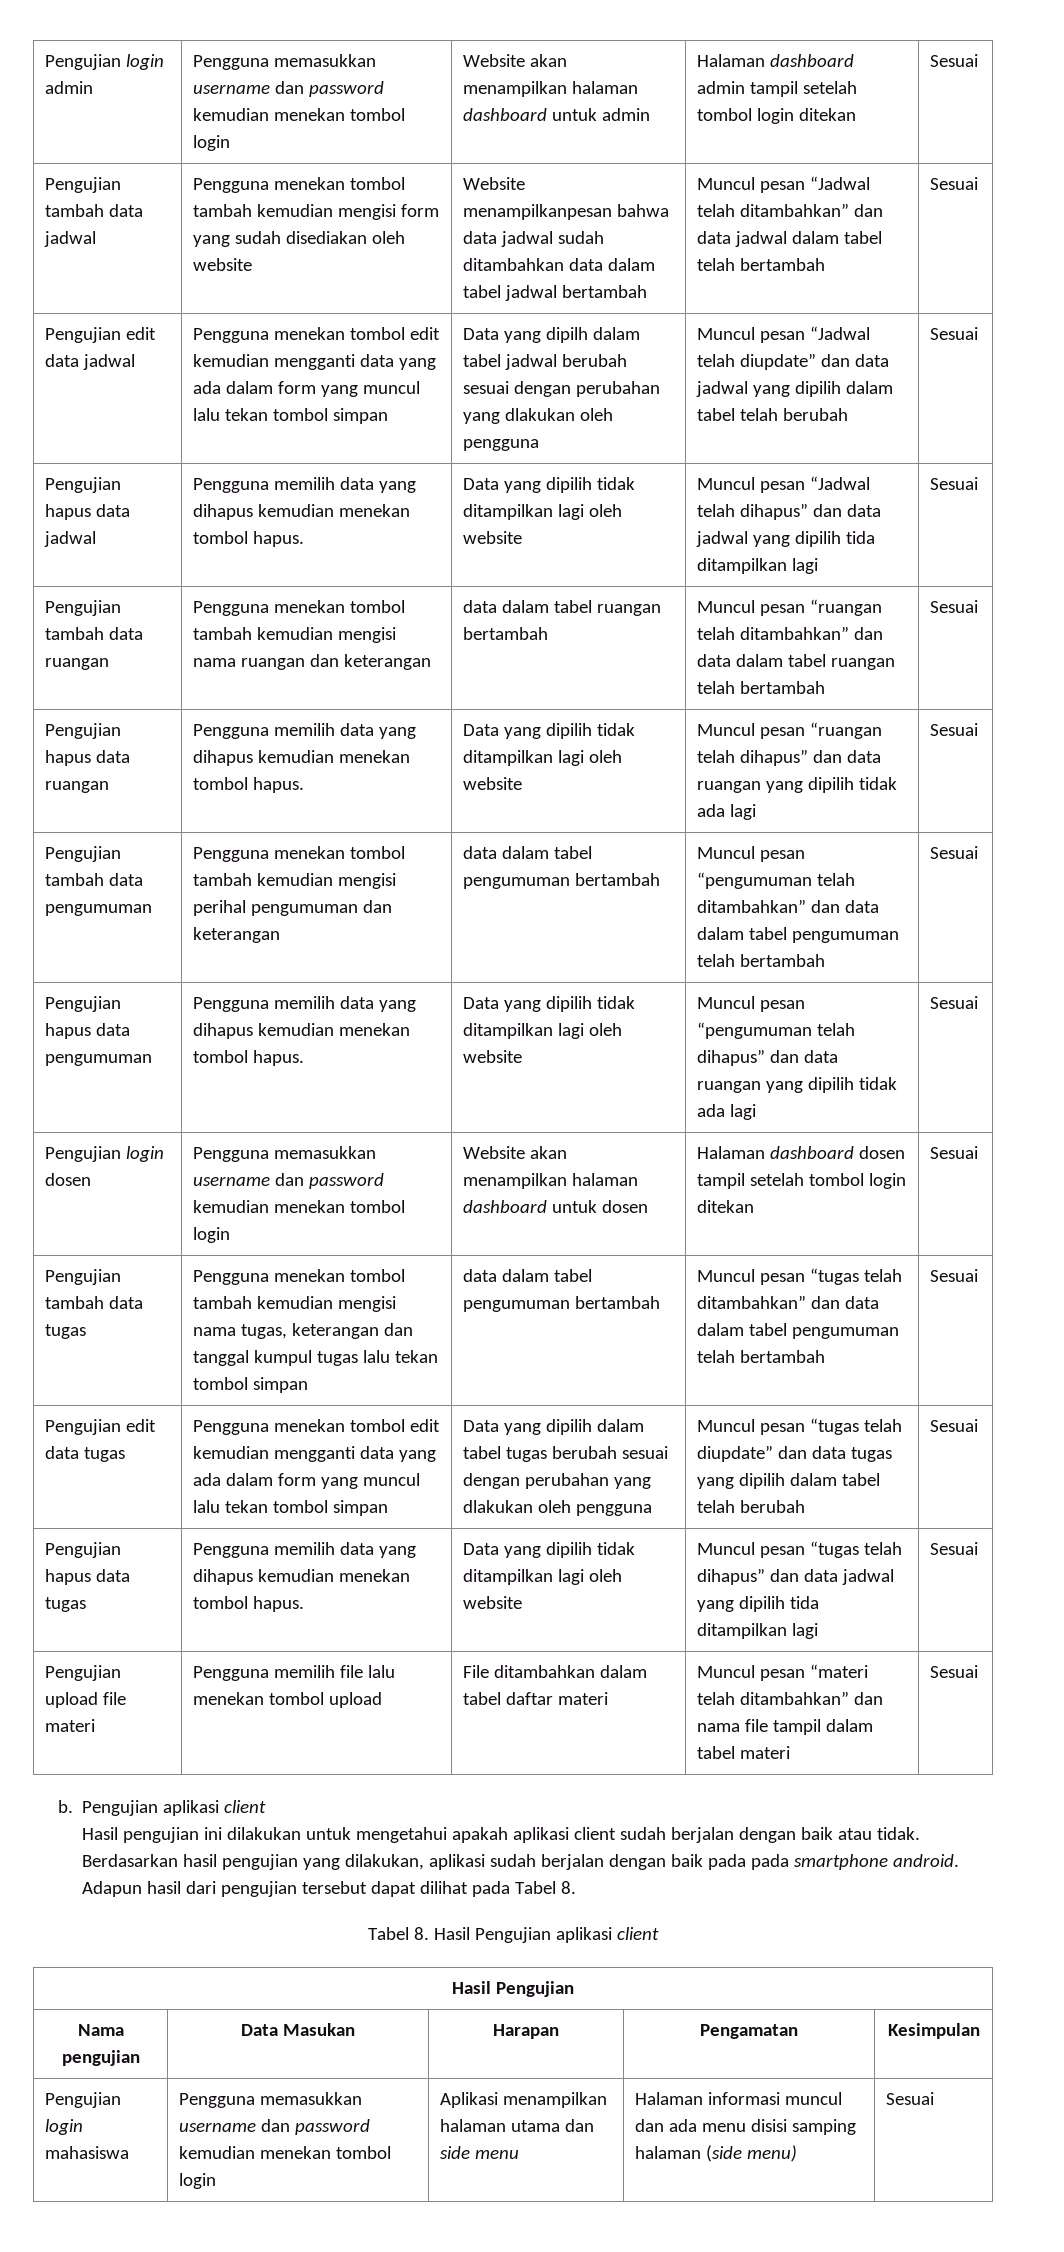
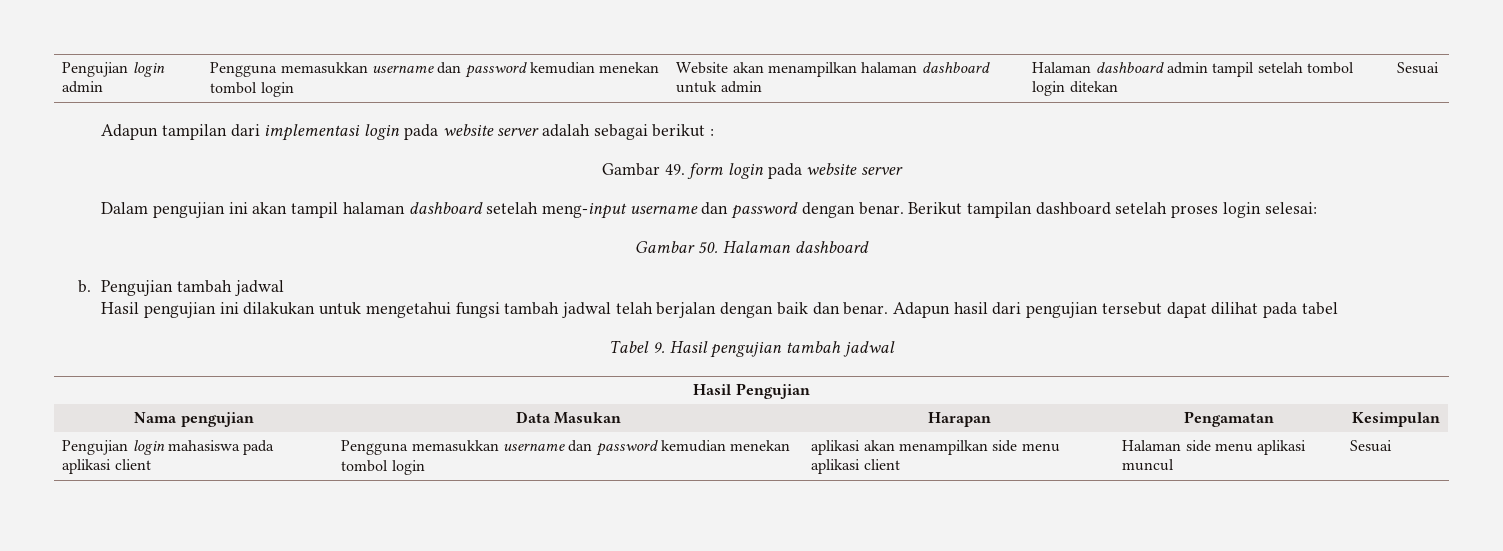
[45,177,122,193] [45,204,144,217] [44,231,97,247] [193,177,406,193] [193,204,440,220] [193,231,406,247] [193,258,253,271] [463,177,526,190] [463,204,670,220] [463,231,605,247] [463,258,656,271] [463,285,648,301] [697,176,871,193] [697,203,884,217] [697,231,883,247] [697,258,826,271] [930,177,979,190] [45,327,157,343] [45,354,136,370] [193,327,441,343] [193,354,437,370] [193,381,421,397] [193,408,389,424] [463,327,641,343] [463,354,628,370] [463,381,661,397] [463,408,614,424] [463,439,540,451] [697,326,871,343] [697,353,890,370] [696,381,894,397] [697,408,849,421] [930,327,979,340] [45,477,122,493] [45,504,131,520] [44,531,97,547] [193,477,417,493] [193,504,411,520] [193,531,305,547] [463,477,636,493] [463,504,623,520] [463,531,523,544] [697,476,871,493] [697,503,882,520] [696,531,876,547] [697,558,819,574] [930,477,979,490] [45,600,122,616] [45,627,144,640] [45,658,110,670] [193,600,406,616] [193,627,397,643] [193,654,432,670] [463,600,662,616] [463,627,549,640] [697,599,883,616] [697,626,884,640] [697,654,896,670] [697,681,826,694] [930,600,979,613] [45,723,122,739] [45,750,131,766] [45,781,110,793] [193,723,417,739] [193,750,411,766] [193,777,305,793] [463,723,636,739] [463,750,623,766] [463,777,523,790] [697,722,883,739] [697,749,882,766] [697,777,898,793] [697,804,757,820] [930,723,979,736] [45,846,122,862] [45,873,144,886] [45,904,153,916] [193,846,406,862] [193,873,397,889] [193,900,393,916] [193,927,281,943] [463,846,593,859] [463,873,661,889] [697,846,806,862] [697,872,856,889] [697,899,880,913] [697,927,900,943] [697,954,826,967] [930,846,979,859] [45,996,122,1012] [45,1023,131,1039] [45,1054,153,1066] [193,996,417,1012] [193,1023,411,1039] [193,1050,305,1066] [463,996,636,1012] [463,1023,623,1039] [463,1050,523,1063] [697,996,806,1012] [697,1022,856,1039] [697,1049,839,1066] [697,1077,898,1093] [697,1104,757,1120] [930,996,979,1009] [45,1146,165,1162] [45,1173,92,1186] [193,1146,377,1162] [193,1173,385,1189] [193,1200,406,1213] [193,1227,231,1243] [463,1146,568,1159] [463,1173,639,1189] [463,1200,649,1213] [697,1146,906,1159] [697,1173,907,1189] [697,1200,755,1213] [930,1146,979,1159] [45,1269,122,1285] [45,1296,144,1309] [45,1324,87,1339] [193,1269,406,1285] [193,1296,397,1312] [193,1323,414,1339] [193,1350,439,1366] [193,1377,309,1393] [463,1269,593,1282] [463,1296,661,1312] [697,1268,903,1285] [697,1295,880,1309] [697,1323,900,1339] [697,1350,826,1363] [930,1269,979,1282] [45,1419,157,1435] [45,1446,126,1462] [193,1419,441,1435] [193,1446,437,1462] [193,1473,421,1489] [193,1500,389,1516] [463,1419,645,1435] [463,1446,669,1462] [463,1473,652,1489] [463,1500,653,1516] [697,1418,903,1435] [697,1445,893,1462] [697,1473,881,1489] [697,1500,806,1513] [930,1419,979,1432] [45,1542,122,1558] [45,1569,131,1585] [45,1597,87,1612] [193,1542,417,1558] [193,1569,411,1585] [193,1596,305,1612] [463,1542,636,1558] [463,1569,623,1585] [463,1596,523,1609] [697,1541,903,1558] [697,1568,895,1585] [697,1596,820,1612] [697,1623,819,1639] [930,1542,979,1555] [45,1665,122,1681] [45,1692,127,1708] [45,1719,96,1732] [193,1665,396,1681] [193,1692,383,1708] [463,1665,648,1678] [463,1692,609,1705] [697,1664,869,1681] [697,1691,884,1705] [697,1719,874,1735] [697,1746,791,1759] [930,1665,979,1678] // Pengujian tambah data jadwal | Pengguna menekan tombol tambah kemudian mengisi form yang sudah disediakan oleh website | Website menampilkanpesan bahwa data jadwal sudah ditambahkan data dalam tabel jadwal bertambah | Muncul pesan “Jadwal telah ditambahkan” dan data jadwal dalam tabel telah bertambah | Sesuai // Pengujian edit data jadwal | Pengguna menekan tombol edit kemudian mengganti data yang ada dalam form yang muncul lalu tekan tombol simpan | Data yang dipilh dalam tabel jadwal berubah sesuai dengan perubahan yang dlakukan oleh pengguna | Muncul pesan “Jadwal telah diupdate” dan data jadwal yang dipilih dalam tabel telah berubah | Sesuai // Pengujian hapus data jadwal | Pengguna memilih data yang dihapus kemudian menekan tombol hapus. | Data yang dipilih tidak ditampilkan lagi oleh website | Muncul pesan “Jadwal telah dihapus” dan data jadwal yang dipilih tida ditampilkan lagi | Sesuai // Pengujian tambah data ruangan | Pengguna menekan tombol tambah kemudian mengisi nama ruangan dan keterangan | data dalam tabel ruangan bertambah | Muncul pesan “ruangan telah ditambahkan” dan data dalam tabel ruangan telah bertambah | Sesuai // Pengujian hapus data ruangan | Pengguna memilih data yang dihapus kemudian menekan tombol hapus. | Data yang dipilih tidak ditampilkan lagi oleh website | Muncul pesan “ruangan telah dihapus” dan data ruangan yang dipilih tidak ada lagi | Sesuai // Pengujian tambah data pengumuman | Pengguna menekan tombol tambah kemudian mengisi perihal pengumuman dan keterangan | data dalam tabel pengumuman bertambah | Muncul pesan “pengumuman telah ditambahkan” dan data dalam tabel pengumuman telah bertambah | Sesuai // Pengujian hapus data pengumuman | Pengguna memilih data yang dihapus kemudian menekan tombol hapus. | Data yang dipilih tidak ditampilkan lagi oleh website | Muncul pesan “pengumuman telah dihapus” dan data ruangan yang dipilih tidak ada lagi | Sesuai // Pengujian login dosen | Pengguna memasukkan username dan password kemudian menekan tombol login | Website akan menampilkan halaman dashboard untuk dosen | Halaman dashboard dosen tampil setelah tombol login ditekan | Sesuai // Pengujian tambah data tugas | Pengguna menekan tombol tambah kemudian mengisi nama tugas, keterangan dan tanggal kumpul tugas lalu tekan tombol simpan | data dalam tabel pengumuman bertambah | Muncul pesan “tugas telah ditambahkan” dan data dalam tabel pengumuman telah bertambah | Sesuai // Pengujian edit data tugas | Pengguna menekan tombol edit kemudian mengganti data yang ada dalam form yang muncul lalu tekan tombol simpan | Data yang dipilih dalam tabel tugas berubah sesuai dengan perubahan yang dlakukan oleh pengguna | Muncul pesan “tugas telah diupdate” dan data tugas yang dipilih dalam tabel telah berubah | Sesuai // Pengujian hapus data tugas | Pengguna memilih data yang dihapus kemudian menekan tombol hapus. | Data yang dipilih tidak ditampilkan lagi oleh website | Muncul pesan “tugas telah dihapus” dan data jadwal yang dipilih tida ditampilkan lagi | Sesuai // Pengujian upload file materi | Pengguna memilih file lalu menekan tombol upload | File ditambahkan dalam tabel daftar materi | Muncul pesan “materi telah ditambahkan” dan nama file tampil dalam tabel materi | Sesuai -> [101,124,715,141] [601,163,904,179] [101,202,1317,219] [635,241,869,254] // Adapun tampilan dari implementasi login pada website server adalah sebagai berikut : // Gambar 49. form login pada website server // Dalam pengujian ini akan tampil halaman dashboard setelah meng-input username dan password dengan benar. Berikut tampilan dashboard setelah proses login selesai: // Gambar 50. Halaman dashboard
[163,1800,267,1816] aplikasi client -> [176,280,284,296] tambah jadwal
[452,1827,921,1843] [82,1854,960,1870] apakah aplikasi client sudah berjalan dengan baik atau tidak. Berdasarkan hasil pengujian yang dilakukan, aplikasi sudah berjalan dengan baik pada pada smartphone android. -> [455,302,889,318] fungsi tambah jadwal telah berjalan dengan baik dan benar.
[515,1881,577,1894] [368,1927,659,1943] Tabel 8. // Tabel 8. Hasil Pengujian aplikasi client -> [1301,302,1338,315] [609,340,895,358] tabel // Tabel 9. Hasil pengujian tambah jadwal
[179,2092,363,2108] [179,2119,371,2135] [179,2146,392,2159] [179,2173,217,2189] [440,2092,608,2108] [440,2119,595,2132] [440,2146,520,2159] [635,2092,843,2105] [635,2119,857,2135] [635,2145,798,2162] | Pengguna memasukkan username dan password kemudian menekan tombol login | Aplikasi menampilkan halaman utama dan side menu | Halaman informasi muncul dan ada menu disisi samping halaman (side menu) -> [243,440,275,455] [62,459,151,474] [341,440,791,456] [341,460,425,475] [811,440,1060,455] [811,459,900,474] [1122,440,1307,455] [1122,459,1175,471] pada aplikasi client | Pengguna memasukkan username dan password kemudian menekan tombol login | aplikasi akan menampilkan side menu aplikasi client | Halaman side menu aplikasi muncul

